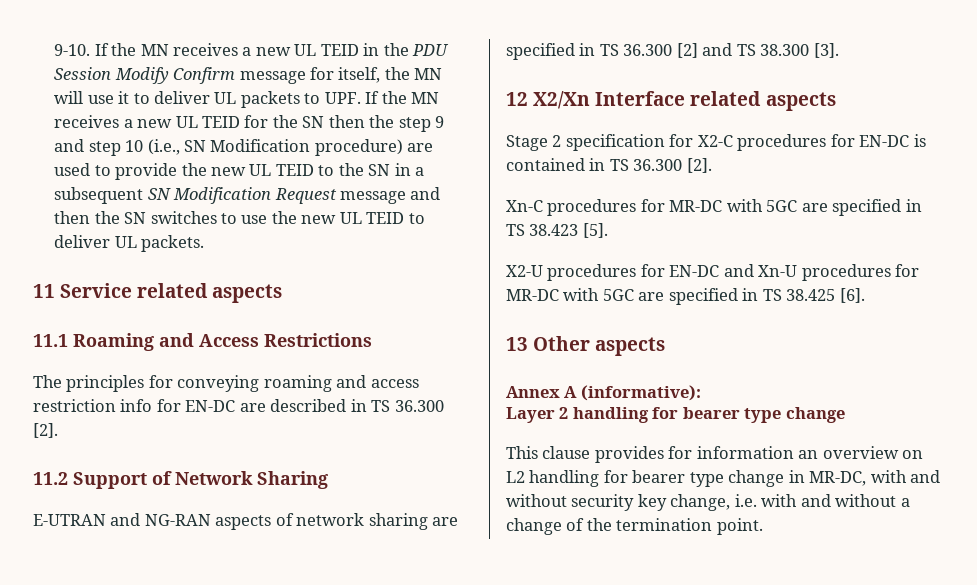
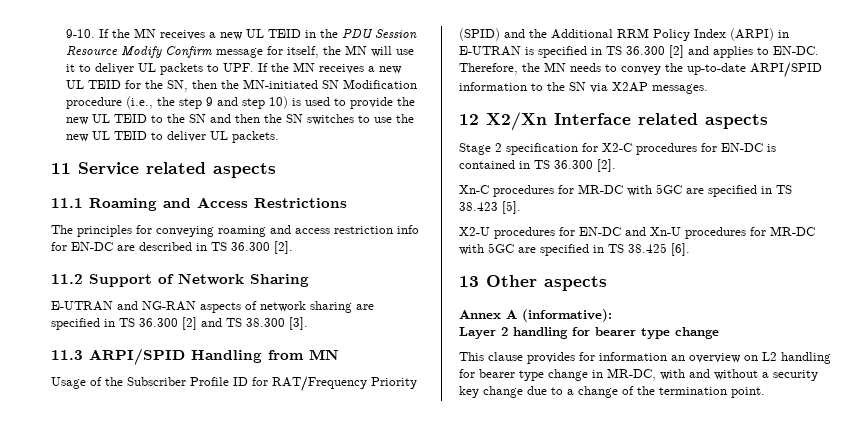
(112, 73) none -> [66,46,119,56] Resource
[302,115,365,128] SN then -> [167,79,418,92] [66,96,154,109] SN, then the MN-initiated SN Modification procedure (i.e.,
[125,139,434,156] 10 (i.e., SN Modification procedure) are -> [269,96,302,109] 10) is
[394,163,425,176] [54,187,406,204] in a subsequent SN Modification Request message -> (207, 118) none
(839, 50) none -> [51,348,339,365] [51,376,417,392] [459,28,789,41] [459,45,819,58] [459,62,822,78] [459,82,708,94] // 11.3 ARPI/SPID Handling from MN // Usage of the Subscriber Profile ID for RAT/Frequency Priority (SPID) and the Additional RRM Policy Index (ARPI) in E-UTRAN is specified in TS 36.300 [2] and applies to EN-DC. Therefore, the MN needs to convey the up-to-date ARPI/SPID information to the SN via X2AP messages.
(567, 500) none -> [762,372,769,378] a
[670,494,897,511] change, i.e. with and without -> [483,386,563,398] change due to

